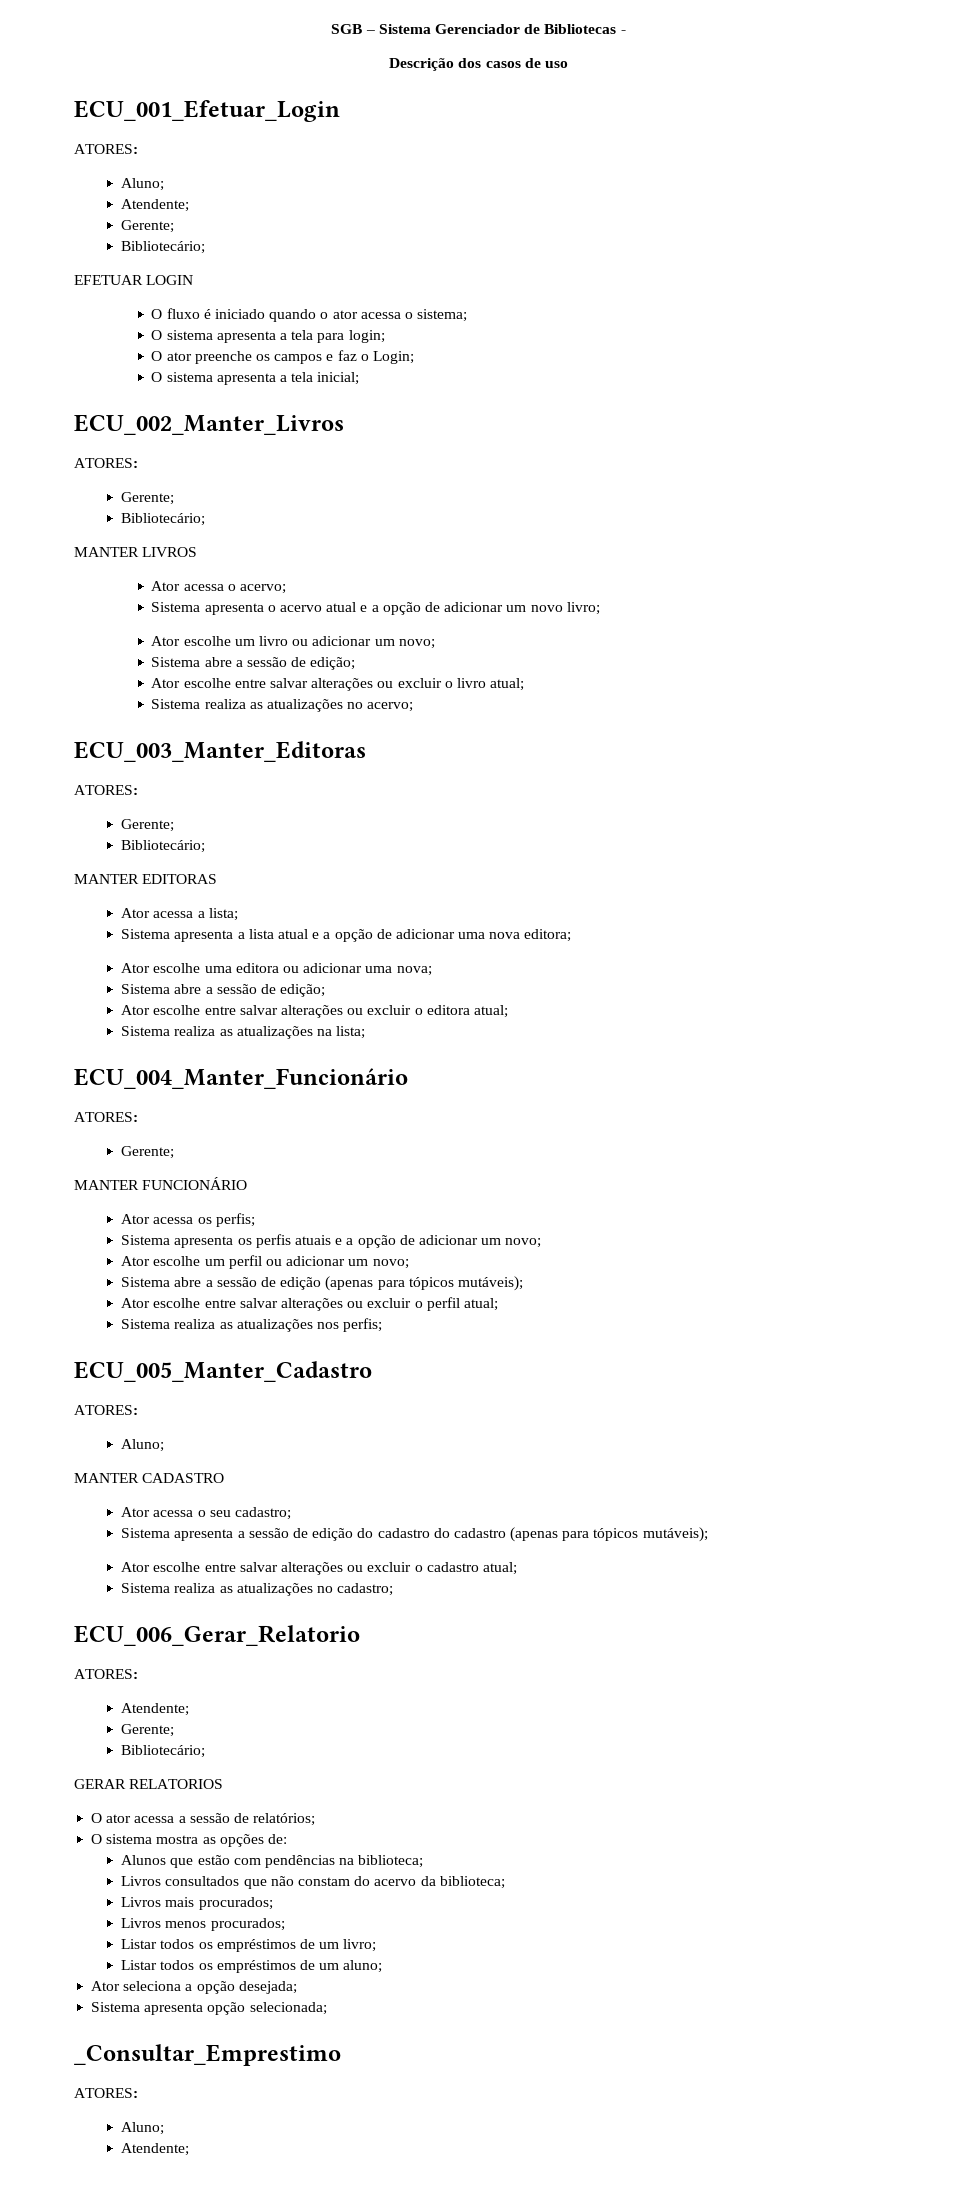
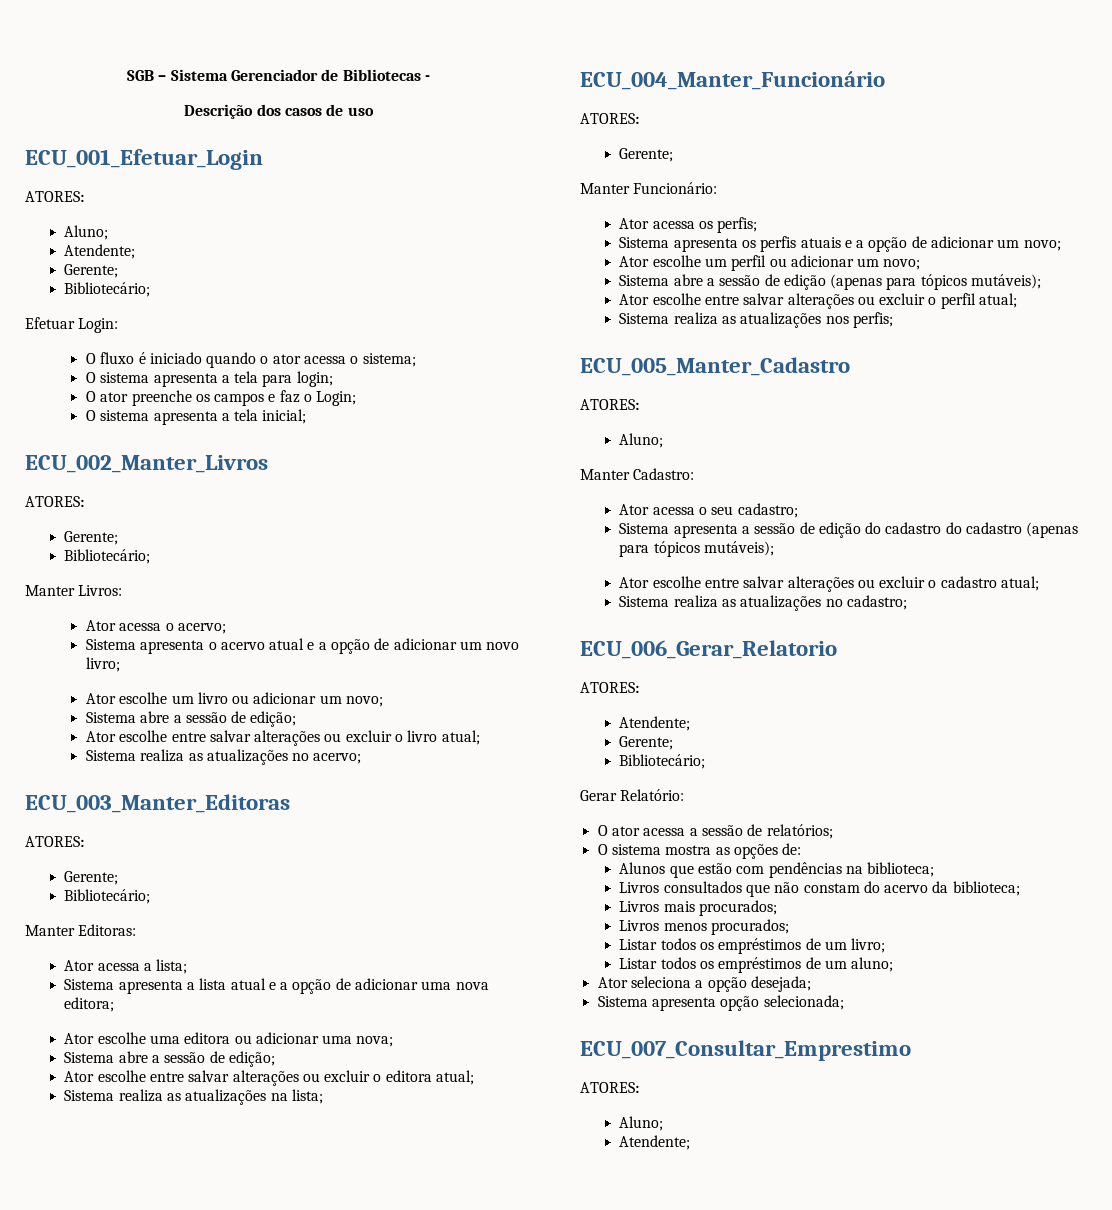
[74,275,194,285] EFETUAR LOGIN -> [25,317,119,333] Efetuar Login:
[74,547,198,557] MANTER LIVROS -> [25,585,123,596] Manter Livros:
[74,874,218,884] MANTER EDITORAS -> [25,924,137,936] Manter Editoras:
[74,1177,248,1190] MANTER FUNCIONÁRIO -> [580,182,718,194] Manter Funcionário:
[74,1473,225,1483] MANTER CADASTRO -> [580,468,695,480] Manter Cadastro:
[74,1779,224,1789] GERAR RELATORIOS -> [580,789,685,801] Gerar Relatório:
[74,2044,341,2066] _Consultar_Emprestimo -> [580,1040,911,1061] ECU_007_Consultar_Emprestimo

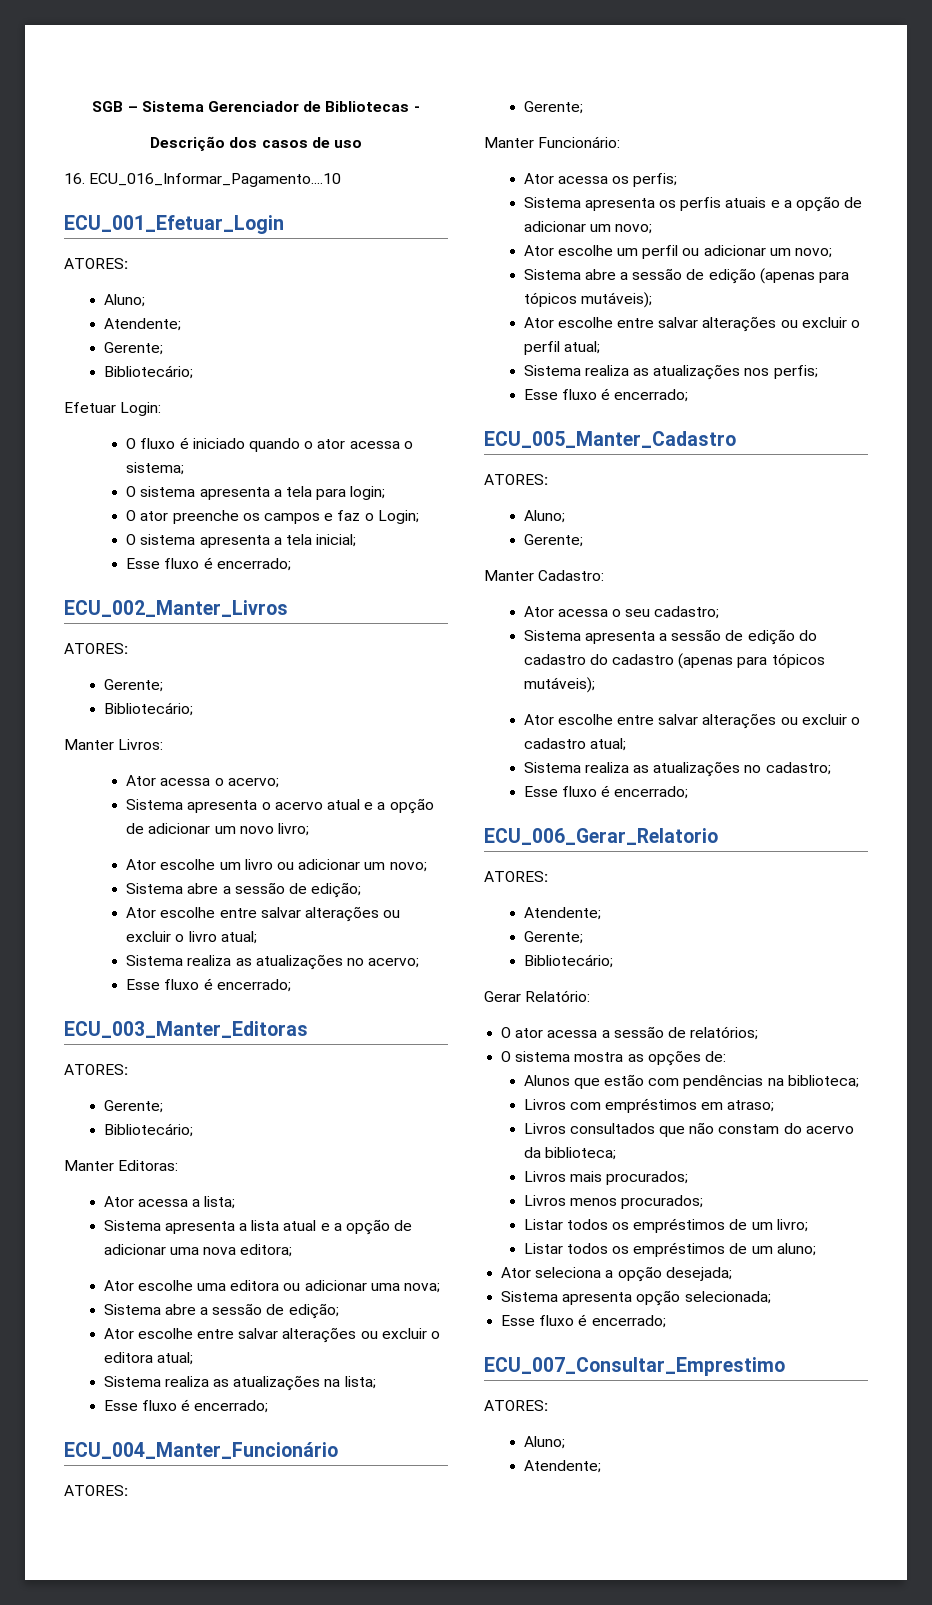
(374, 111) none -> [64,173,342,187] // 16. ECU_016_Informar_Pagamento....10
(307, 416) none -> [126,557,291,571] // Esse fluxo é encerrado;
(362, 758) none -> [126,978,291,992] // Esse fluxo é encerrado;
(323, 1096) none -> [103,1399,269,1413] // Esse fluxo é encerrado;
(893, 320) none -> [523,388,689,402] // Esse fluxo é encerrado;
(664, 440) none -> [523,534,583,547] // Gerente;
(907, 602) none -> [523,785,689,799] // Esse fluxo é encerrado;
(935, 869) none -> [523,1098,775,1113] // Livros com empréstimos em atraso;
(844, 1002) none -> [501,1314,666,1328] // Esse fluxo é encerrado;

